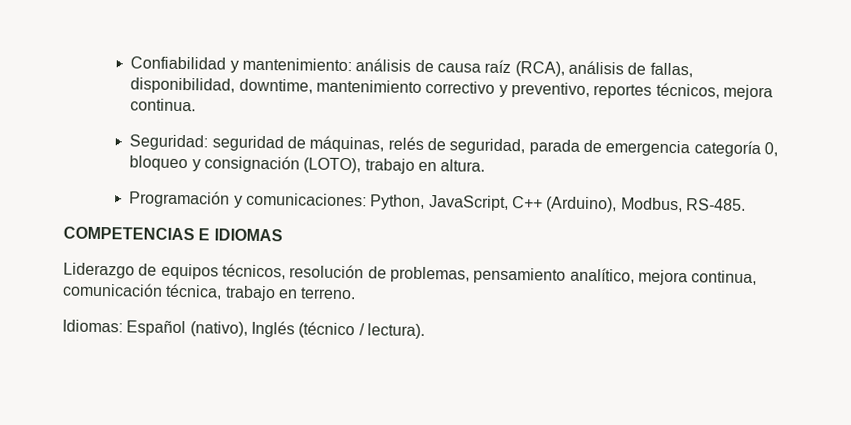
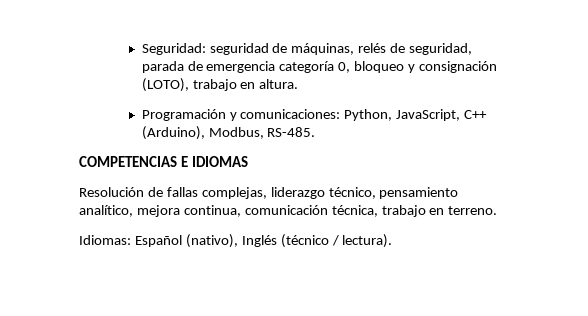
[130,56,693,78] [130,77,773,101] [130,98,197,112] Confiabilidad y mantenimiento: análisis de causa raíz (RCA), análisis de fallas, disponibilidad, downtime, mantenimiento correctivo y preventivo, reportes técnicos, mejora continua. // -> (141, 49) none
[63,262,470,283] Liderazgo de equipos técnicos, resolución de problemas, -> [79,187,376,199] Resolución de fallas complejas, liderazgo técnico,

